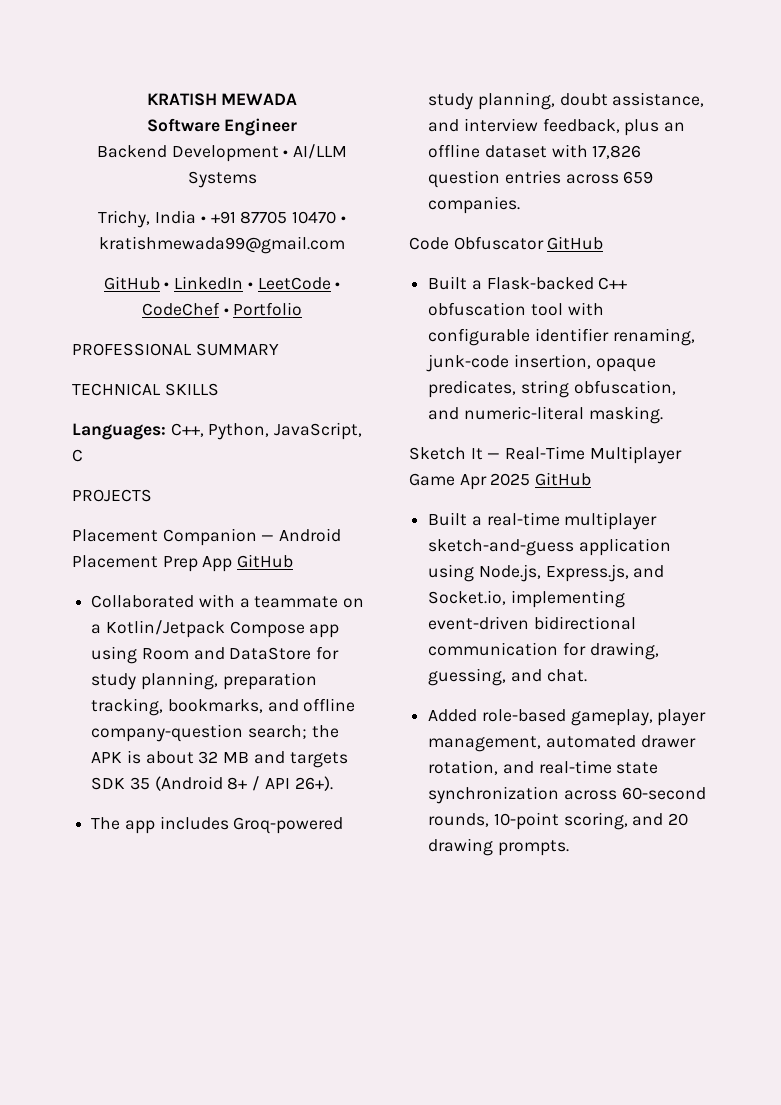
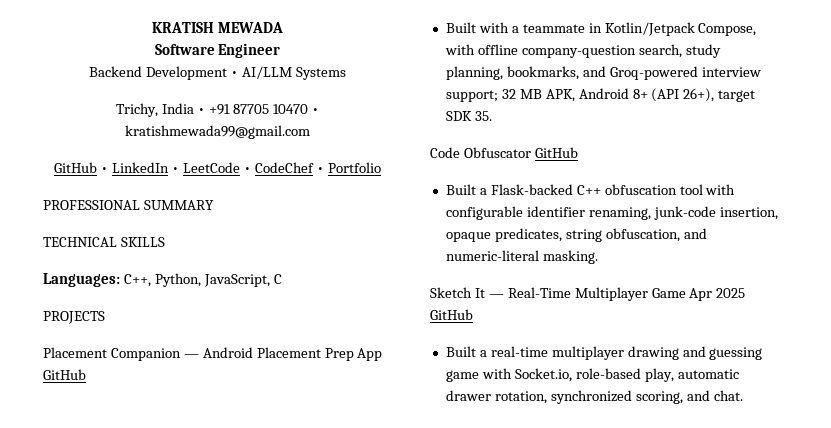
[91,595,195,608] Collaborated -> [445,22,476,33] Built
[343,598,365,608] [91,620,340,638] [91,646,340,664] [91,672,317,690] [91,698,356,716] [91,724,339,742] [91,750,348,768] [91,776,333,791] [91,816,344,834] [428,92,705,110] [428,118,686,136] [428,144,642,159] [428,170,654,188] [428,196,521,214] on a Kotlin/Jetpack Compose app using Room and DataStore for study planning, preparation tracking, bookmarks, and offline company-question search; the APK is about 32 MB and targets SDK 35 (Android 8+ / API 26+). // The app includes Groq-powered study planning, doubt assistance, and interview feedback, plus an offline dataset with 17,826 question entries across 659 companies. -> [588,22,757,36] [444,44,721,58] [445,66,761,80] [445,88,756,102] [445,111,492,121] in Kotlin/Jetpack Compose, with offline company-question search, study planning, bookmarks, and Groq-powered interview support; 32 MB APK, Android 8+ (API 26+), target SDK 35.
[428,538,671,556] [428,564,665,582] [428,590,625,608] [428,616,636,630] [428,642,659,660] [428,668,587,686] [428,709,707,726] [428,735,696,752] [428,760,659,775] [428,786,706,804] [428,812,689,830] [428,838,569,856] sketch-and-guess application using Node.js, Express.js, and Socket.io, implementing event-driven bidirectional communication for drawing, guessing, and chat. // Added role-based gameplay, player management, automated drawer rotation, and real-time state synchronization across 60-second rounds, 10-point scoring, and 20 drawing prompts. -> [627,346,763,360] [445,368,739,382] [445,390,743,404] drawing and guessing game with Socket.io, role-based play, automatic drawer rotation, synchronized scoring, and chat.

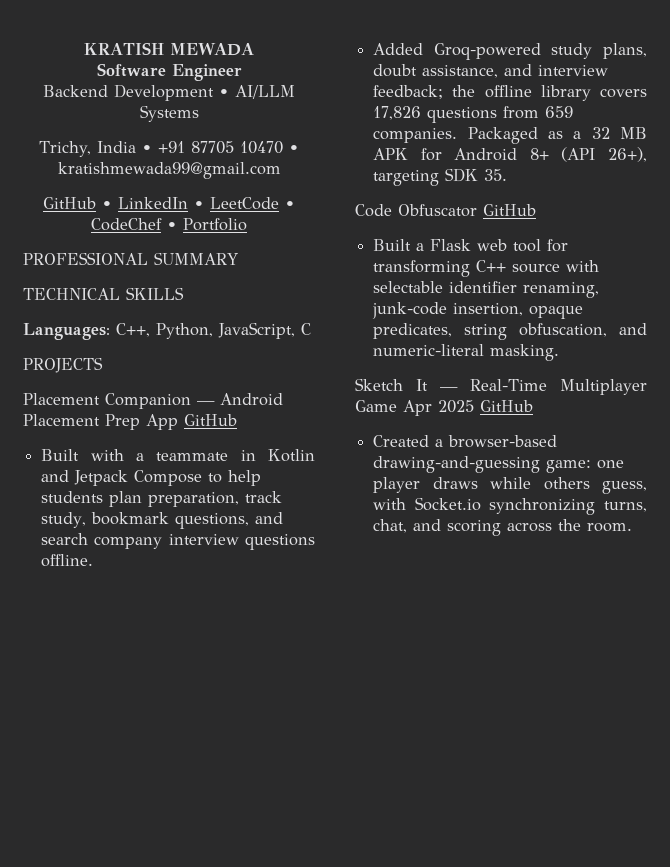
[604,22,757,36] [444,44,721,58] [445,66,761,80] [445,89,575,102] Kotlin/Jetpack Compose, with offline company-question search, study planning, bookmarks, and Groq-powered interview support; 32 MB APK, -> [268,449,315,462] [41,470,262,486] [41,491,283,507] [41,512,284,529] [41,533,315,550] [41,554,94,567] [373,43,647,60] [373,64,609,78] [373,85,647,101] [373,106,574,123] [373,127,647,144] [373,148,442,161] Kotlin and Jetpack Compose to help students plan preparation, track study, bookmark questions, and search company interview questions offline. // Added Groq-powered study plans, doubt assistance, and interview feedback; the offline library covers 17,826 questions from 659 companies. Packaged as a 32 MB APK for
[718,90,756,102] target -> [373,170,440,186] targeting
[490,184,736,195] [445,206,523,220] Flask-backed C++ obfuscation tool with configurable -> [430,239,569,252] [373,260,600,277] [373,281,444,293] Flask web tool for transforming C++ source with selectable
[445,346,763,360] [445,368,739,382] [445,390,743,404] Built a real-time multiplayer drawing and guessing game with Socket.io, role-based play, automatic drawer rotation, synchronized scoring, and chat. -> [373,435,558,448] [373,456,625,473] [373,477,647,494] [373,497,647,515] [373,519,633,536] Created a browser-based drawing-and-guessing game: one player draws while others guess, with Socket.io synchronizing turns, chat, and scoring across the room.

